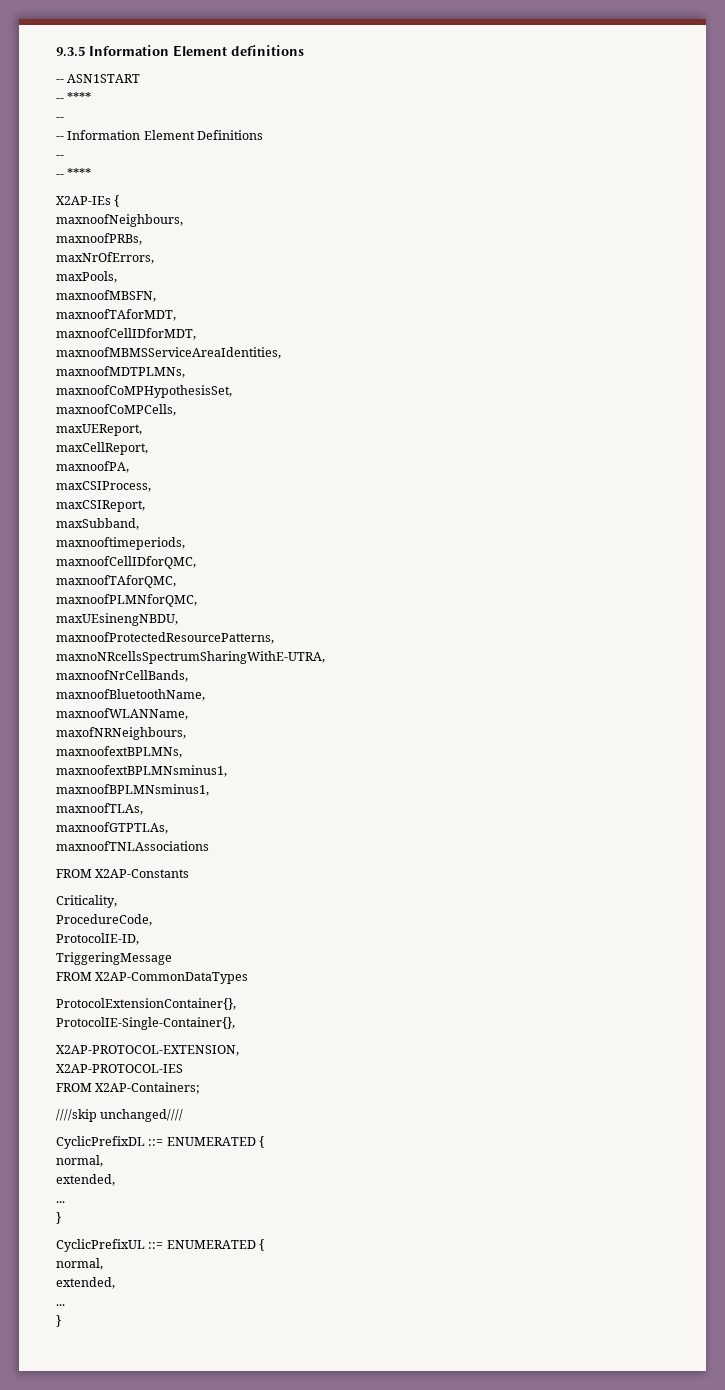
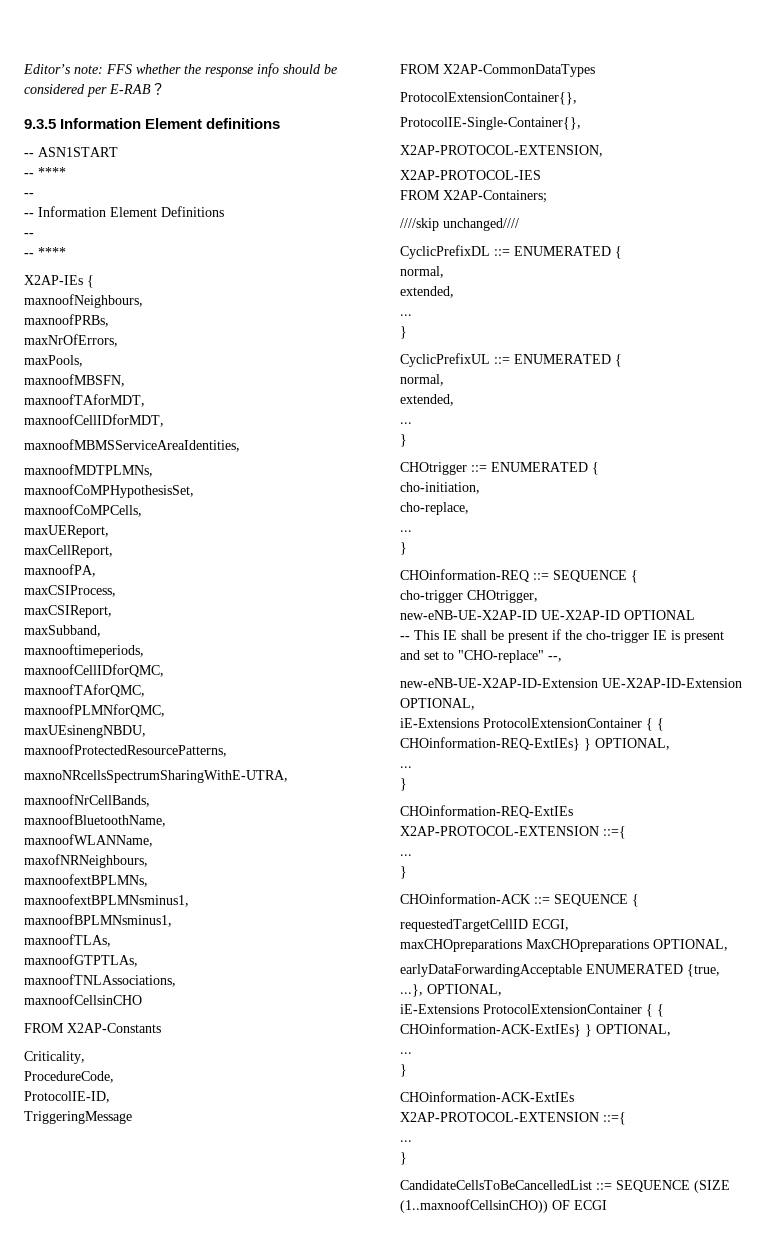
(56, 51) none -> [23,63,337,77] [24,83,165,97] Editor’s note: FFS whether the response info should be considered per E-RAB？ //
[56,841,209,851] maxnoofTNLAssociations -> [24,974,176,987] [24,994,142,1005] maxnoofTNLAssociations, // maxnoofCellsinCHO
(61, 1321) none -> [400,462,599,475] [400,482,480,494] [400,502,469,515] [400,530,412,532] [400,542,407,555] [400,569,638,583] [400,590,538,603] [400,610,695,620] [400,629,724,643] [400,650,562,663] [400,678,742,688] [400,698,475,710] [400,718,664,731] [400,737,670,751] [400,766,412,768] [400,778,407,791] [400,805,573,818] [400,826,626,839] [400,854,412,856] [400,866,407,879] [400,893,639,907] [400,919,569,932] [400,939,728,952] [400,964,720,977] [400,984,502,997] [400,1004,664,1017] [400,1023,671,1037] [400,1052,412,1054] [400,1064,407,1077] [400,1091,574,1102] [400,1112,626,1125] [400,1140,412,1142] [400,1152,407,1165] [400,1180,730,1193] [400,1199,607,1213] // CHOtrigger ::= ENUMERATED { // cho-initiation, // cho-replace, // ... // } // CHOinformation-REQ ::= SEQUENCE { // cho-trigger CHOtrigger, // new-eNB-UE-X2AP-ID UE-X2AP-ID OPTIONAL // -- This IE shall be present if the cho-trigger IE is present and set to "CHO-replace" --, // new-eNB-UE-X2AP-ID-Extension UE-X2AP-ID-Extension OPTIONAL, // iE-Extensions ProtocolExtensionContainer { { CHOinformation-REQ-ExtIEs} } OPTIONAL, // ... // } // CHOinformation-REQ-ExtIEs X2AP-PROTOCOL-EXTENSION ::={ // ... // } // CHOinformation-ACK ::= SEQUENCE { // requestedTargetCellID ECGI, // maxCHOpreparations MaxCHOpreparations OPTIONAL, // earlyDataForwardingAcceptable ENUMERATED {true, ...}, OPTIONAL, // iE-Extensions ProtocolExtensionContainer { { CHOinformation-ACK-ExtIEs} } OPTIONAL, // ... // } // CHOinformation-ACK-ExtIEs X2AP-PROTOCOL-EXTENSION ::={ // ... // } // CandidateCellsToBeCancelledList ::= SEQUENCE (SIZE (1..maxnoofCellsinCHO)) OF ECGI

